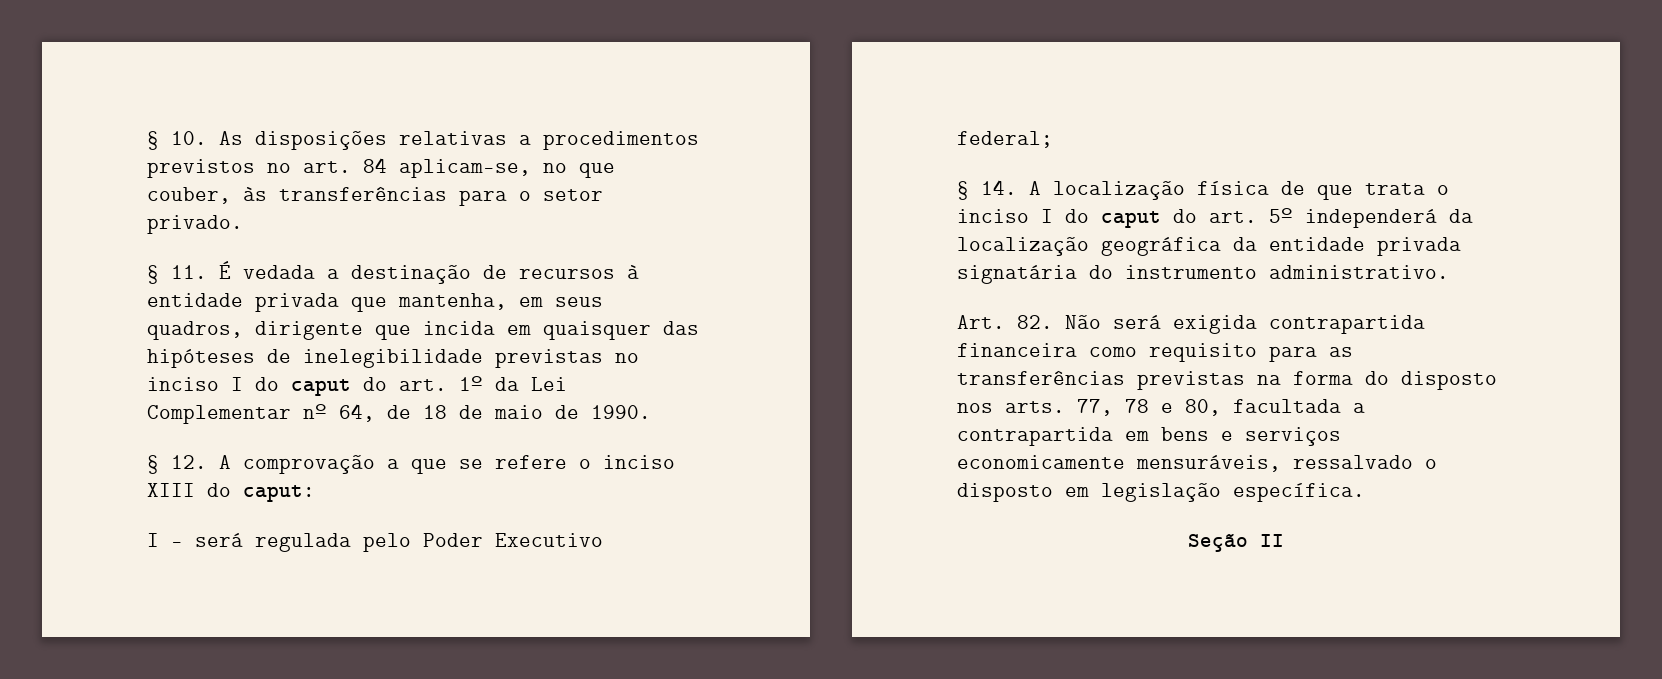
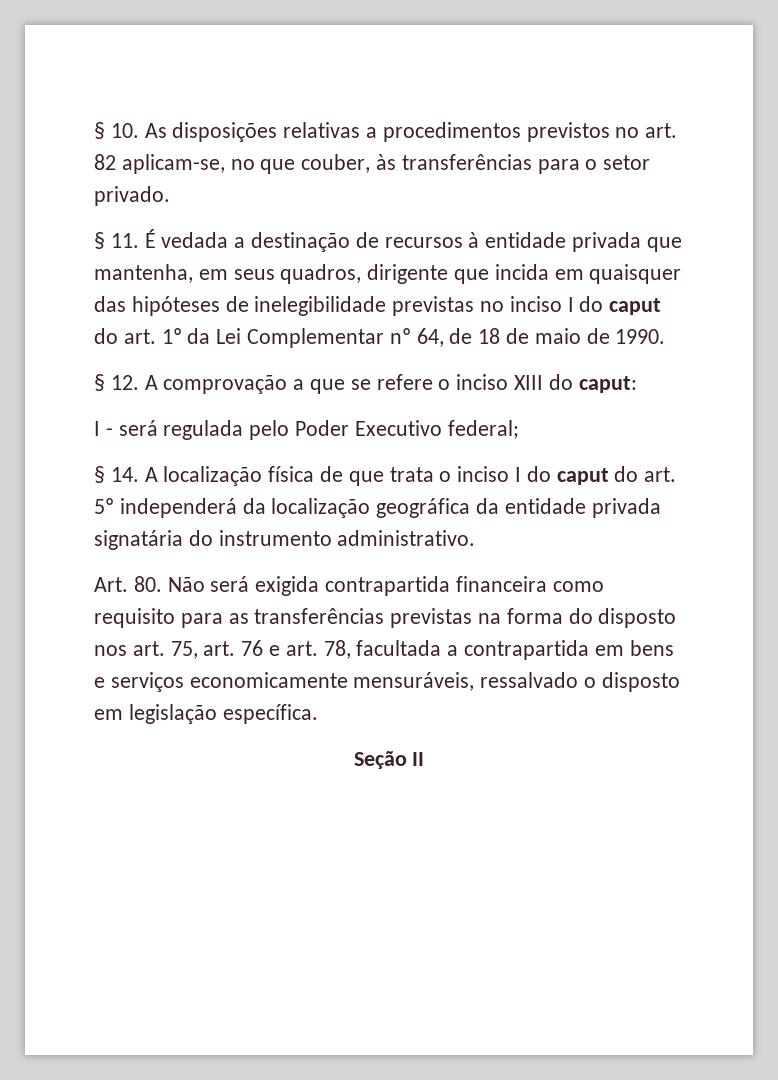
[363,158,387,173] 84 -> [94,154,116,170] 82
[1017,315,1053,329] 82. -> [133,576,162,592] 80.
[1005,399,1221,416] arts. 77, 78 e 80, -> [132,640,351,659] art. 75, art. 76 e art. 78,

